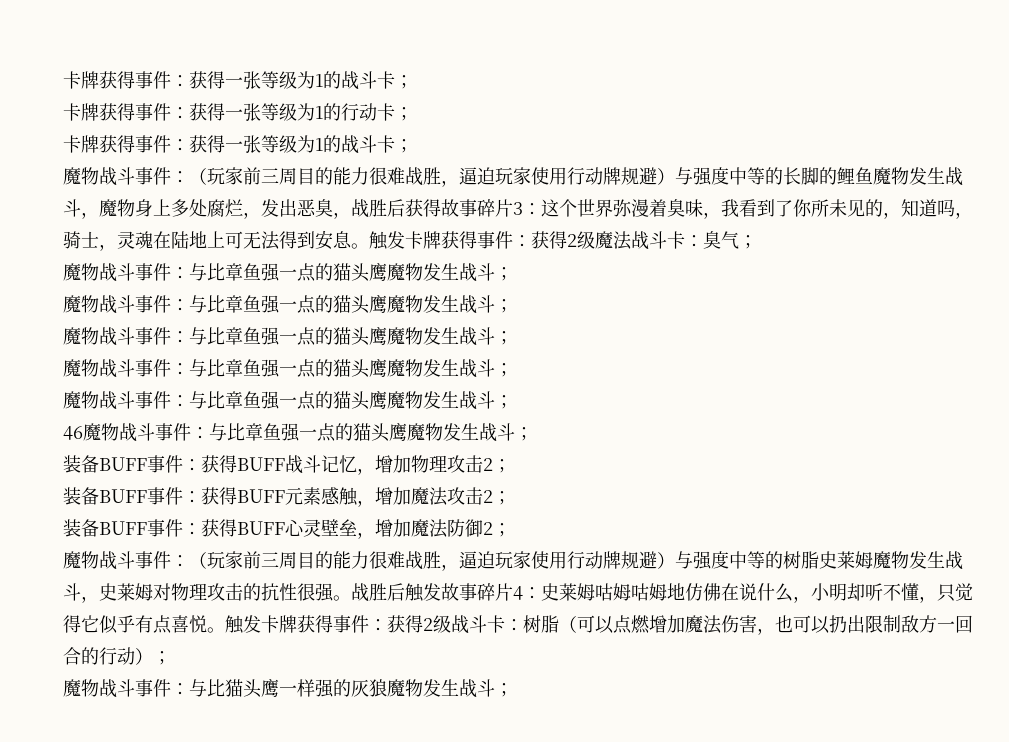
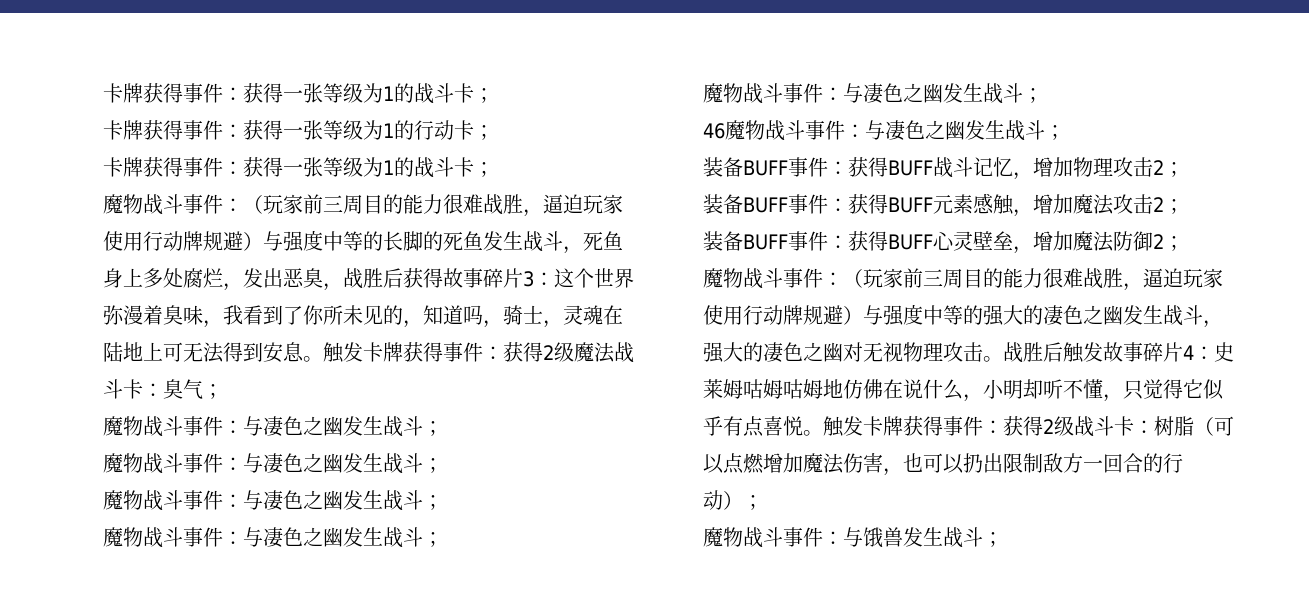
[836,167,963,186] [62,199,135,219] 鲤鱼魔物发生战斗，魔物 -> [442,231,623,254] 死鱼发生战斗，死鱼
[206,263,513,282] [62,295,513,314] [62,327,513,346] [62,359,513,378] [62,391,423,410] 比章鱼强一点的猫头鹰魔物发生战斗； // 魔物战斗事件：与比章鱼强一点的猫头鹰魔物发生战斗； // 魔物战斗事件：与比章鱼强一点的猫头鹰魔物发生战斗； // 魔物战斗事件：与比章鱼强一点的猫头鹰魔物发生战斗； // 魔物战斗事件：与比章鱼强一点的猫头鹰魔物 -> [262,416,443,437] [102,453,443,474] [102,490,443,511] [102,527,443,548] [702,83,943,104] 凄色之幽发生战斗； // 魔物战斗事件：与凄色之幽发生战斗； // 魔物战斗事件：与凄色之幽发生战斗； // 魔物战斗事件：与凄色之幽发生战斗； // 魔物战斗事件：与凄色之幽
[226,423,443,442] 比章鱼强一点的猫头鹰魔物 -> [884,120,965,140] 凄色之幽
[782,551,963,570] [62,583,334,603] 树脂史莱姆魔物发生战斗，史莱姆对物理攻击的抗性很强 -> [982,305,1223,328] [702,342,983,363] 强大的凄色之幽发生战斗，强大的凄色之幽对无视物理攻击
[206,679,423,698] 比猫头鹰一样强的灰狼魔物 -> [862,527,903,548] 饿兽

